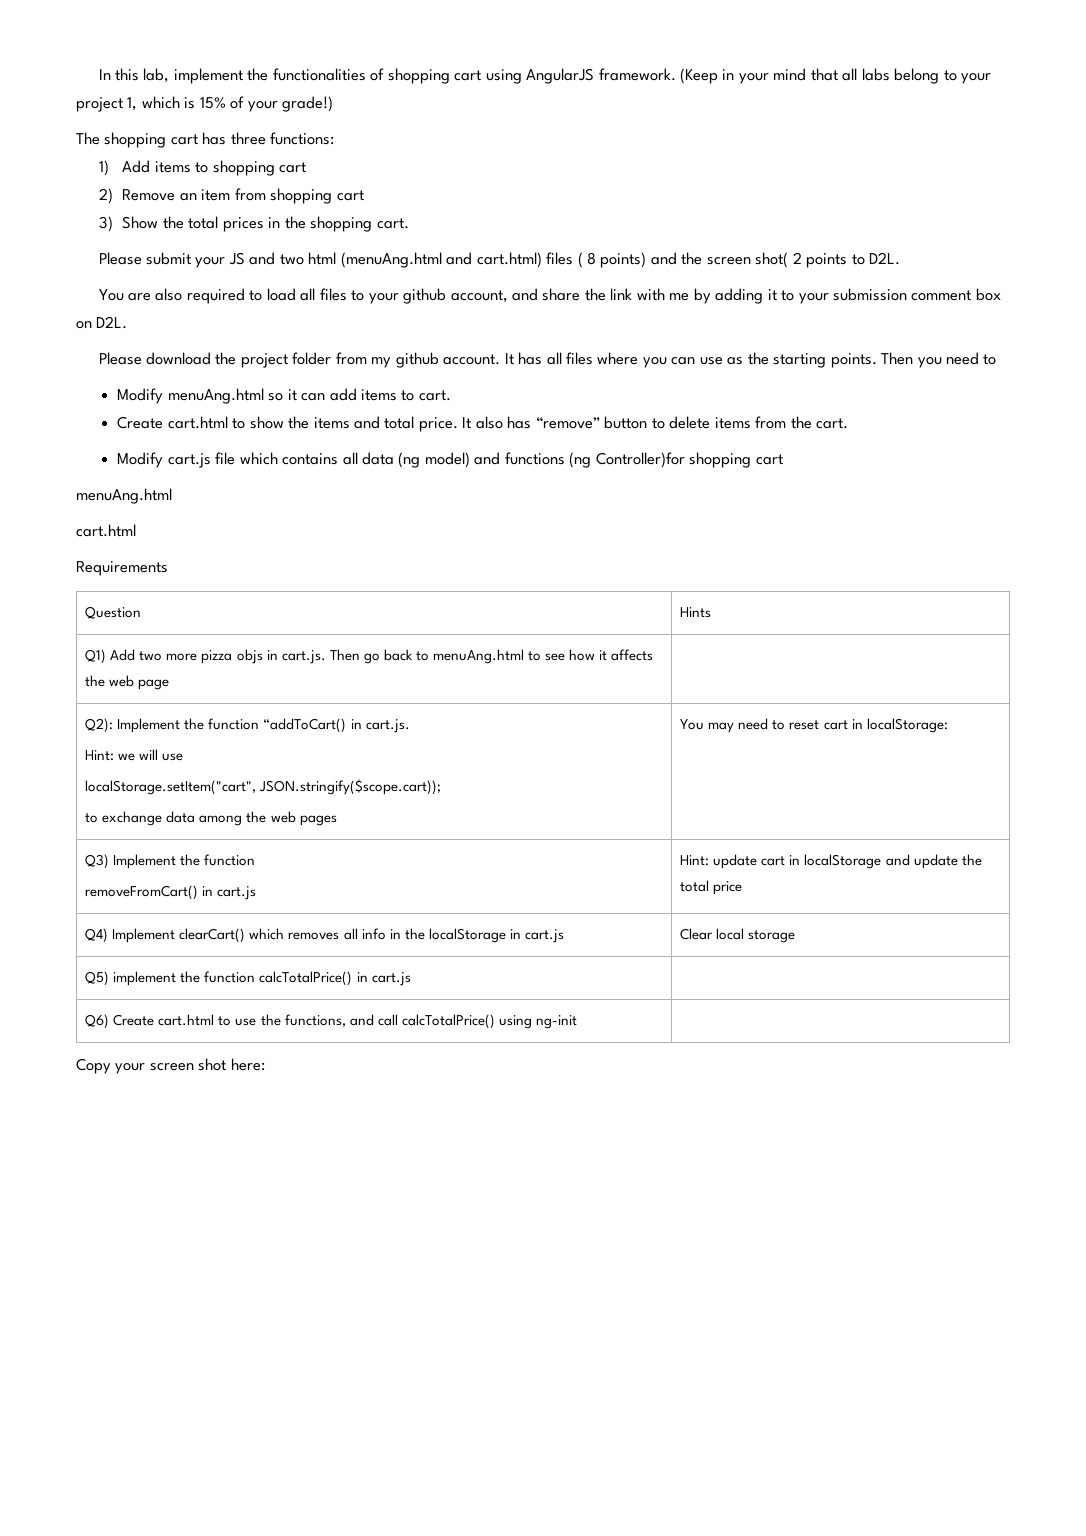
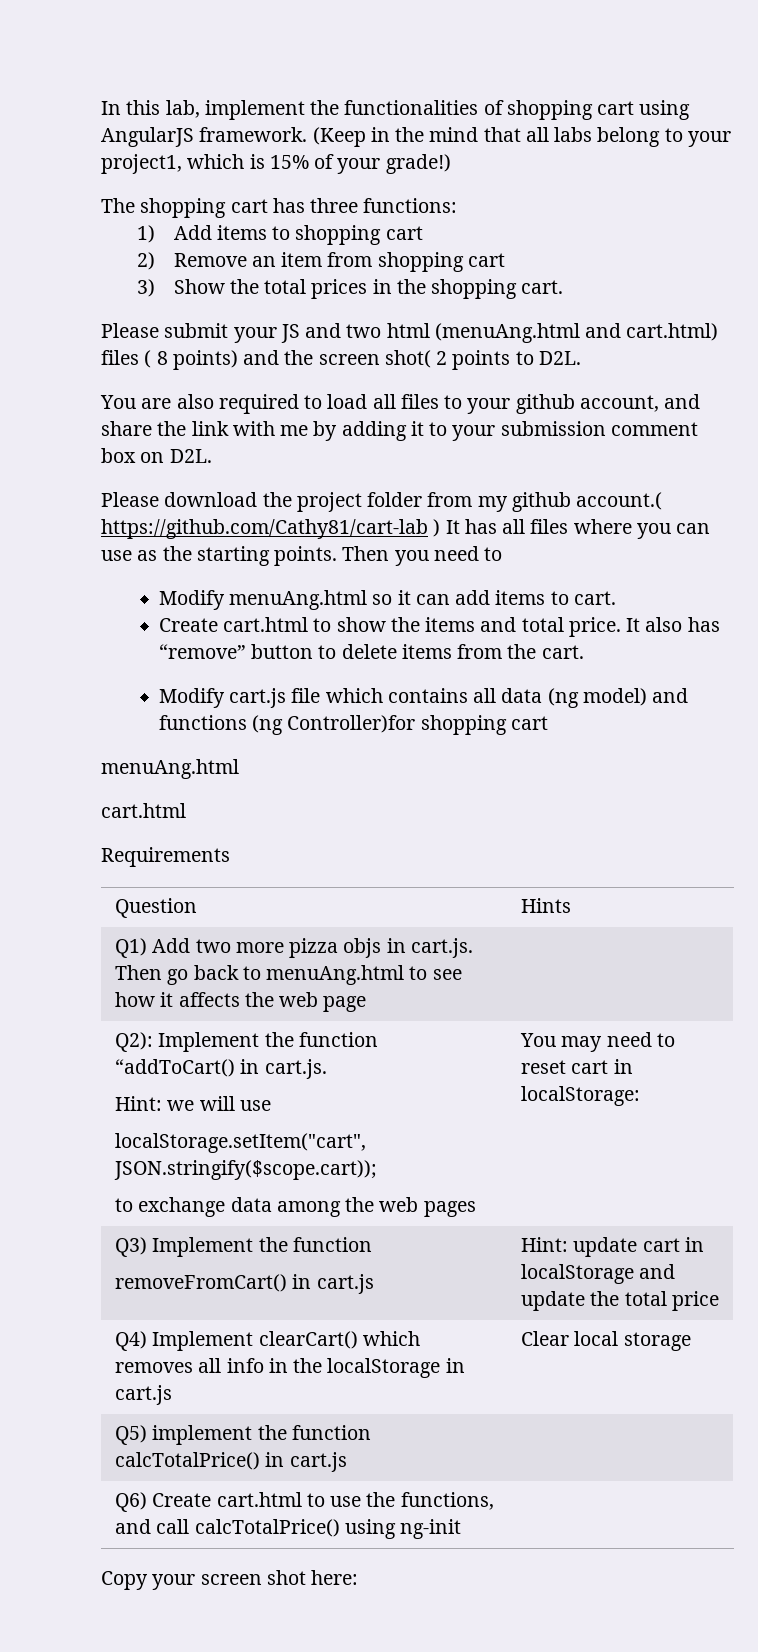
[738,73,769,84] your -> [395,127,425,142] the
[76,97,138,112] project 1, -> [101,154,182,174] project1,
[443,354,501,365] account. -> [576,492,663,510] [101,519,441,539] account.( https://github.com/Cathy81/cart-lab )

